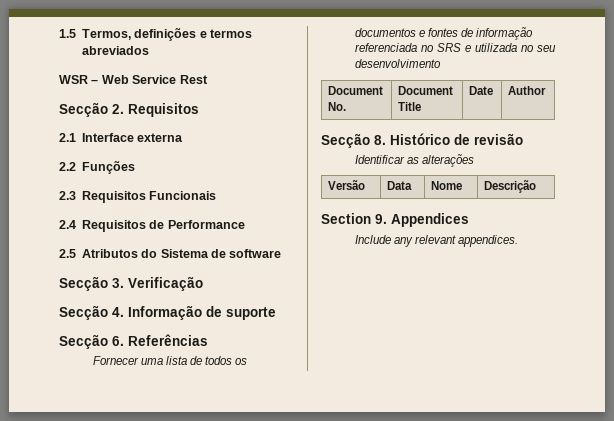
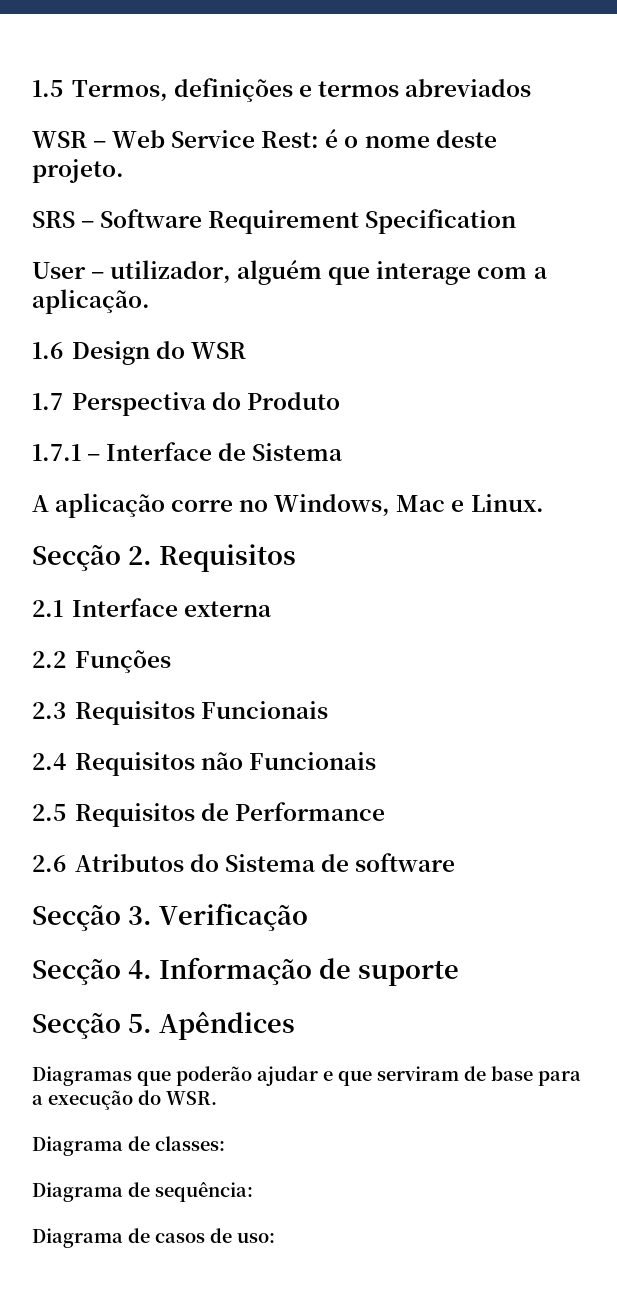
[179,75,208,84] Rest -> [261,129,497,148] [32,159,124,183] [32,209,517,234] [32,260,548,285] [32,289,150,314] [32,341,247,365] [32,392,341,416] [32,442,344,461] [32,493,544,518] Rest: é o nome deste projeto. // SRS – Software Requirement Specification // User – utilizador, alguém que interage com a aplicação. // 1.6 Design do WSR // 1.7 Perspectiva do Produto // 1.7.1 – Interface de Sistema // A aplicação corre no Windows, Mac e Linux.
(146, 226) none -> [201,752,377,770] [32,803,195,827] não Funcionais // 2.5 Requisitos
[59,249,76,258] 2.5 -> [32,855,66,872] 2.6
[112,334,208,346] [92,356,248,365] [354,27,534,40] [354,43,556,52] [354,59,441,68] [328,86,384,95] [328,102,347,111] [398,86,454,95] [398,102,422,111] [469,86,494,95] [508,86,547,95] [321,133,523,148] [354,154,474,167] [328,180,366,190] [387,181,413,190] [431,181,463,190] [484,180,537,193] [321,213,469,227] [354,235,518,247] 6. Referências // Fornecer uma lista de todos os documentos e fontes de informação referenciada no SRS e utilizada no seu desenvolvimento // Document No. | Document Title | Date | Author // Secção 8. Histórico de revisão // Identificar as alterações // Versão | Data | Nome | Descrição // Section 9. Appendices // Include any relevant appendices. -> [127,1011,295,1040] [32,1066,581,1086] [32,1090,217,1110] [32,1136,225,1156] [32,1182,253,1202] [32,1228,275,1248] 5. Apêndices // Diagramas que poderão ajudar e que serviram de base para a execução do WSR. // Diagrama de classes: // Diagrama de sequência: // Diagrama de casos de uso:

